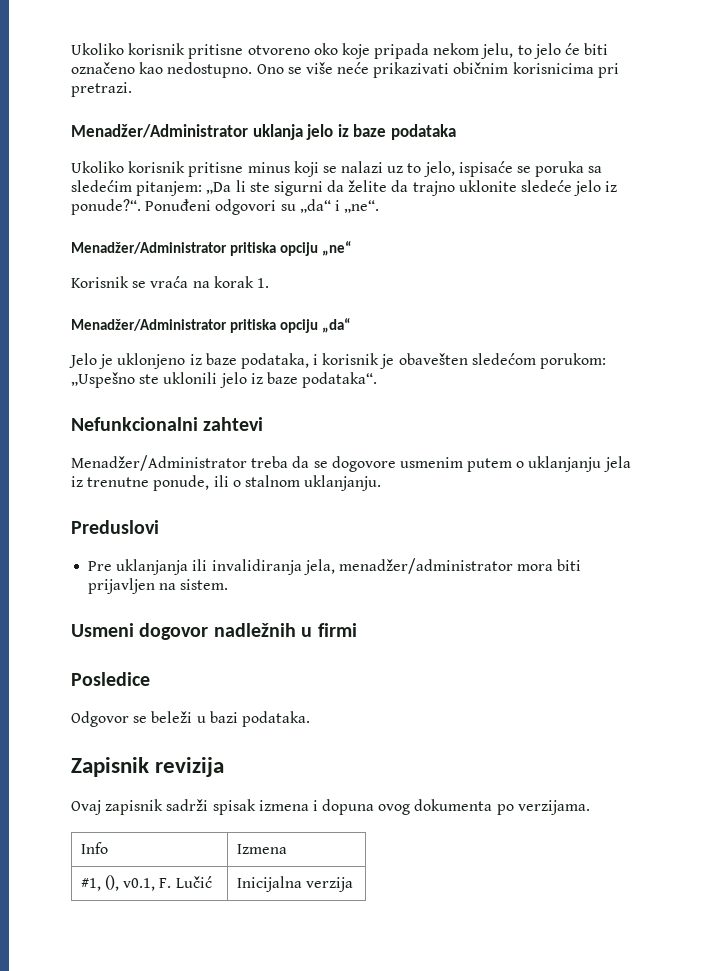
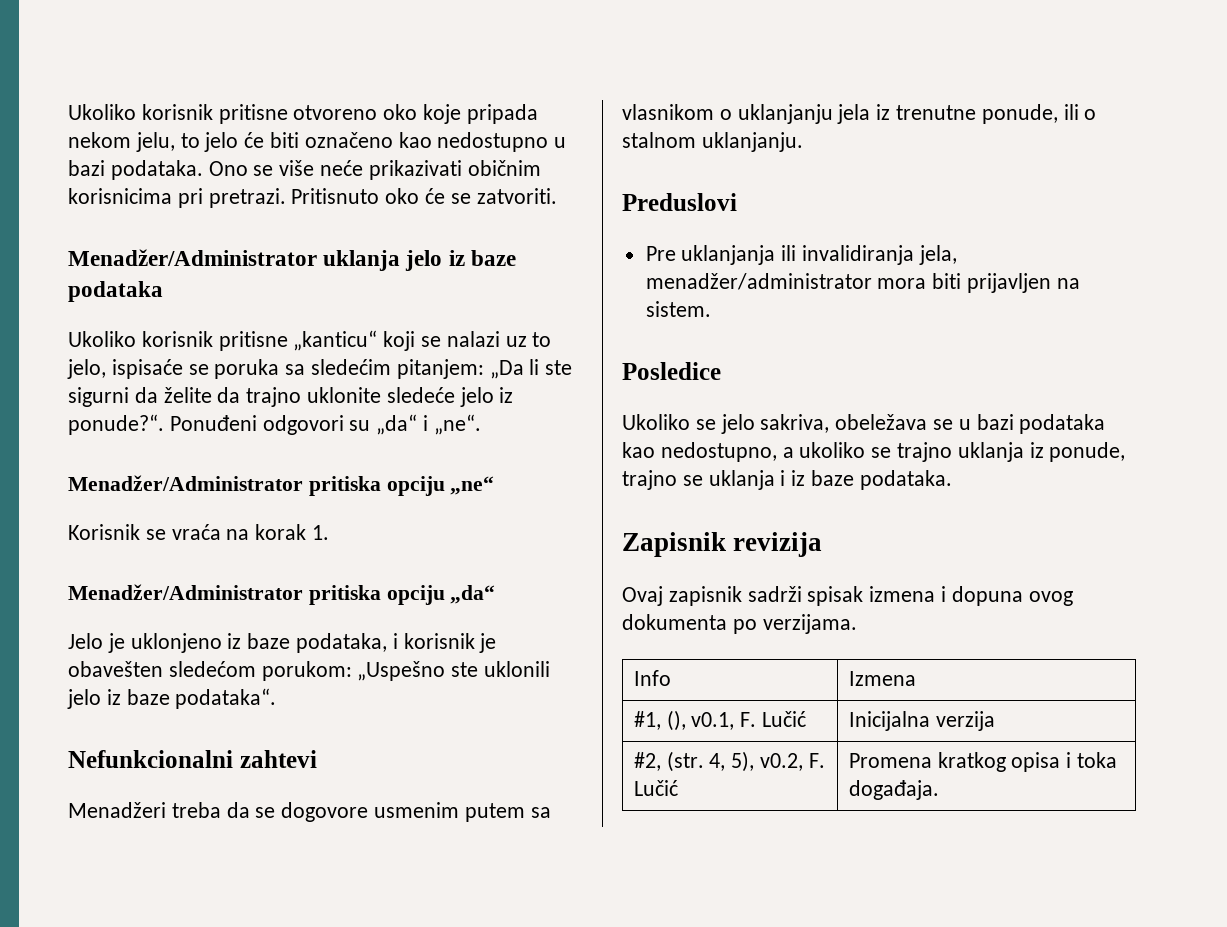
[167,62,253,78] nedostupno. -> [437,132,567,152] [68,160,203,180] nedostupno u bazi podataka.
(132, 89) none -> [291,188,557,204] Pritisnuto oko će se zatvoriti.
[247,162,290,173] minus -> [293,330,378,351] „kanticu“
[71,455,247,471] Menadžer/Administrator -> [68,802,166,818] Menadžeri
(513, 465) none -> [530,807,551,818] [622,104,714,120] sa vlasnikom
[71,623,357,640] [71,672,150,686] [71,711,238,727] Usmeni dogovor nadležnih u firmi // Posledice // Odgovor se beleži u bazi -> [622,362,721,380] [622,414,1106,434] [622,442,1126,462] [622,470,855,490] Posledice // Ukoliko se jelo sakriva, obeležava se u bazi podataka kao nedostupno, a ukoliko se trajno uklanja iz ponude, trajno se uklanja i iz baze
(354, 884) none -> [633,751,825,772] [633,780,678,796] [848,752,1118,772] [848,780,939,800] // #2, (str. 4, 5), v0.2, F. Lučić | Promena kratkog opisa i toka događaja.

